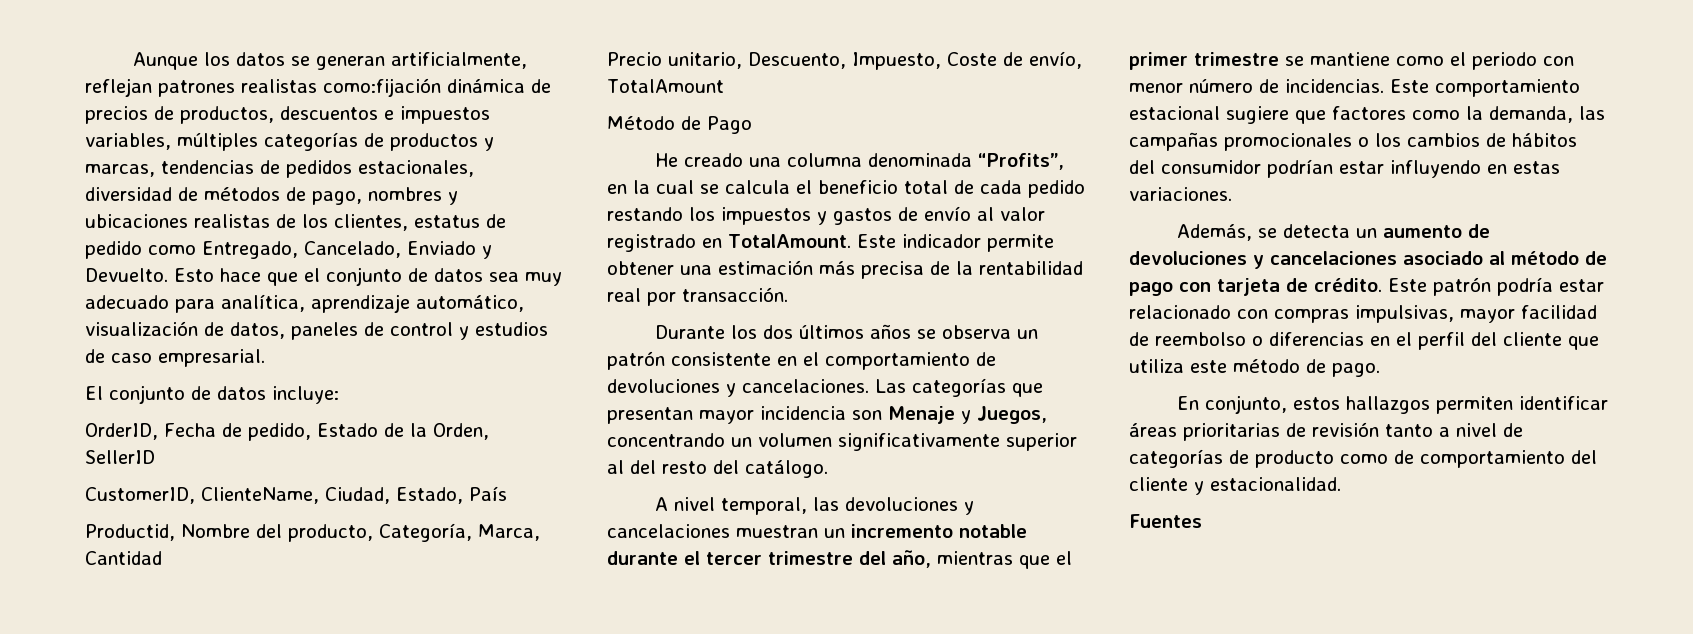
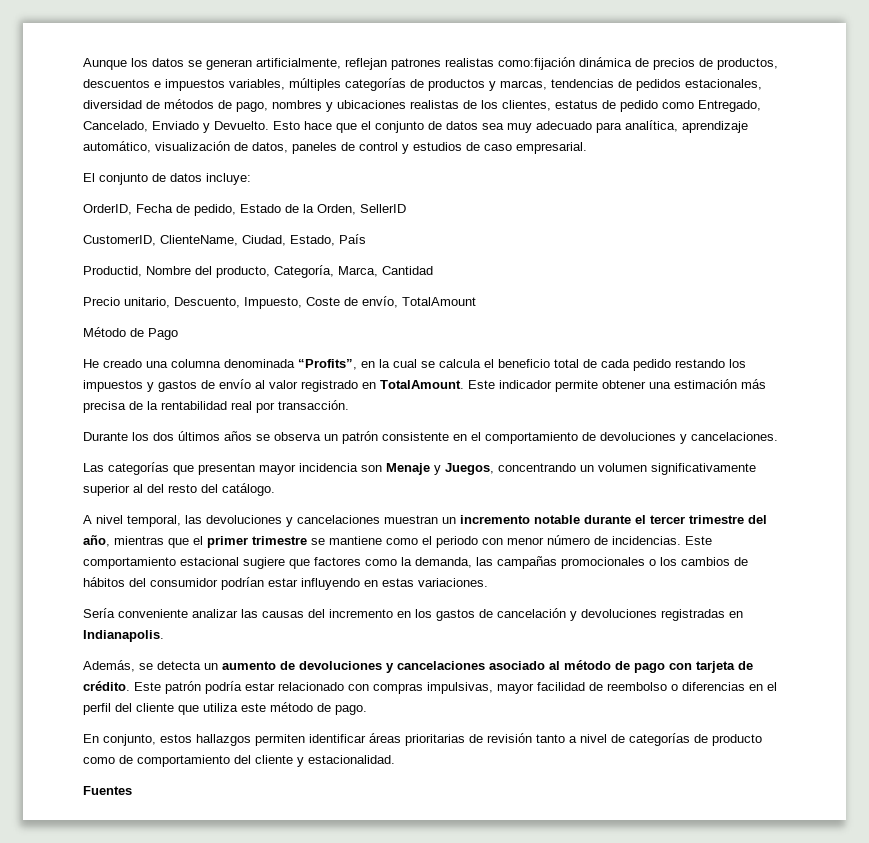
(869, 386) none -> (778, 436) //
(1232, 194) none -> [83,608,743,621] [83,630,164,642] // Sería conveniente analizar las causas del incremento en los gastos de cancelación y devoluciones registradas en Indianapolis.

